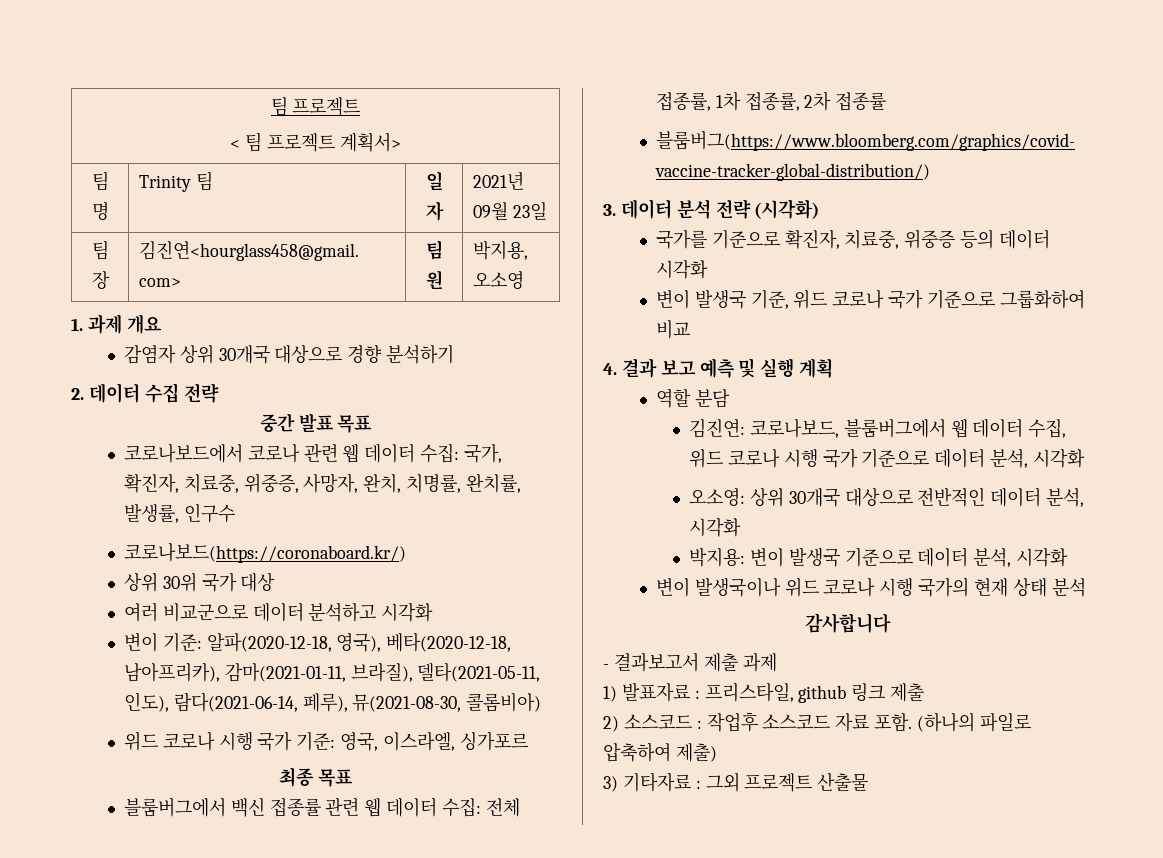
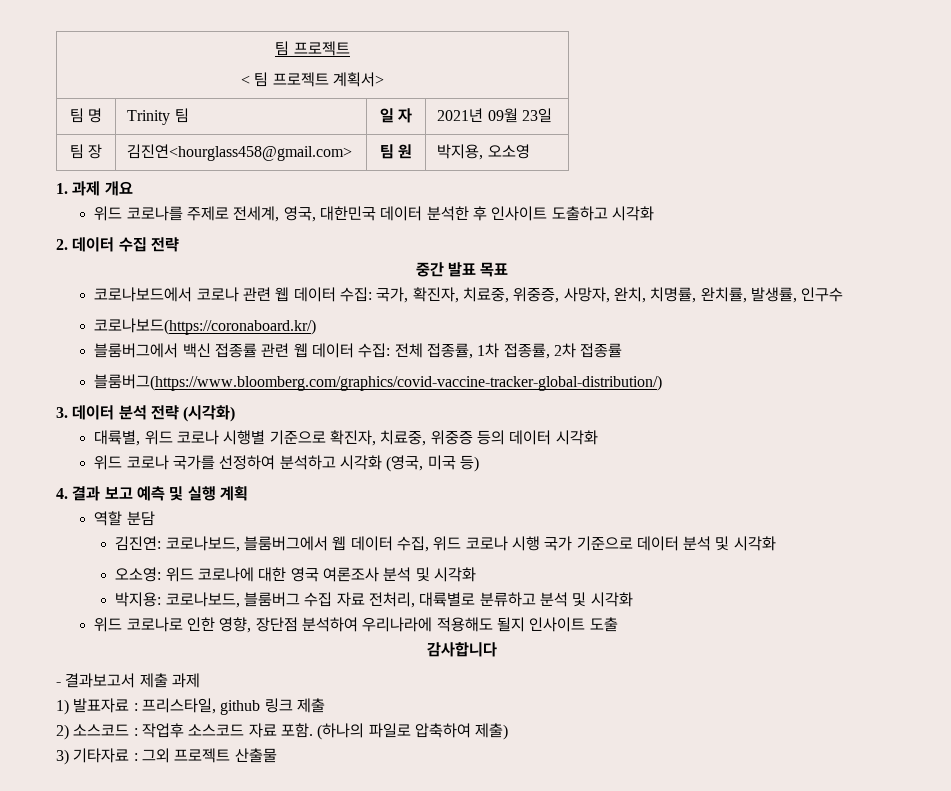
[123,344,455,364] 감염자 상위 30개국 대상으로 경향 분석하기 -> [94,206,654,222] 위드 코로나를 주제로 전세계, 영국, 대한민국 데이터 분석한 후 인사이트 도출하고 시각화
[123,573,276,592] [123,602,434,622] [123,632,512,652] [123,662,541,682] [123,692,542,712] [123,732,528,751] [279,767,353,787] // 상위 30위 국가 대상 // 여러 비교군으로 데이터 분석하고 시각화 // 변이 기준: 알파(2020-12-18, 영국), 베타(2020-12-18, 남아프리카), 감마(2021-01-11, 브라질), 델타(2021-05-11, 인도), 람다(2021-06-14, 페루), 뮤(2021-08-30, 콜롬비아) // 위드 코로나 시행 국가 기준: 영국, 이스라엘, 싱가포르 // 최종 목표 -> (317, 326) none
[655,230,707,249] 국가를 -> [94,430,266,446] 대륙별, 위드 코로나 시행별
[655,290,1085,309] [655,320,690,339] 변이 발생국 기준, 위드 코로나 국가 기준으로 그룹화하여 비교 -> [94,455,480,472] 위드 코로나 국가를 선정하여 분석하고 시각화 (영국, 미국 등)
[990,449,1029,468] 분석, -> [683,536,730,551] 분석 및
[749,487,1085,507] [688,518,741,537] [688,547,1069,567] [655,577,1086,597] 상위 30개국 대상으로 전반적인 데이터 분석, 시각화 // 박지용: 변이 발생국 기준으로 데이터 분석, 시각화 // 변이 발생국이나 위드 코로나 시행 국가의 현재 상태 분석 -> [165,567,476,582] [115,592,633,608] [94,617,618,633] 위드 코로나에 대한 영국 여론조사 분석 및 시각화 // 박지용: 코로나보드, 블룸버그 수집 자료 전처리, 대륙별로 분류하고 분석 및 시각화 // 위드 코로나로 인한 영향, 장단점 분석하여 우리나라에 적용해도 될지 인사이트 도출

